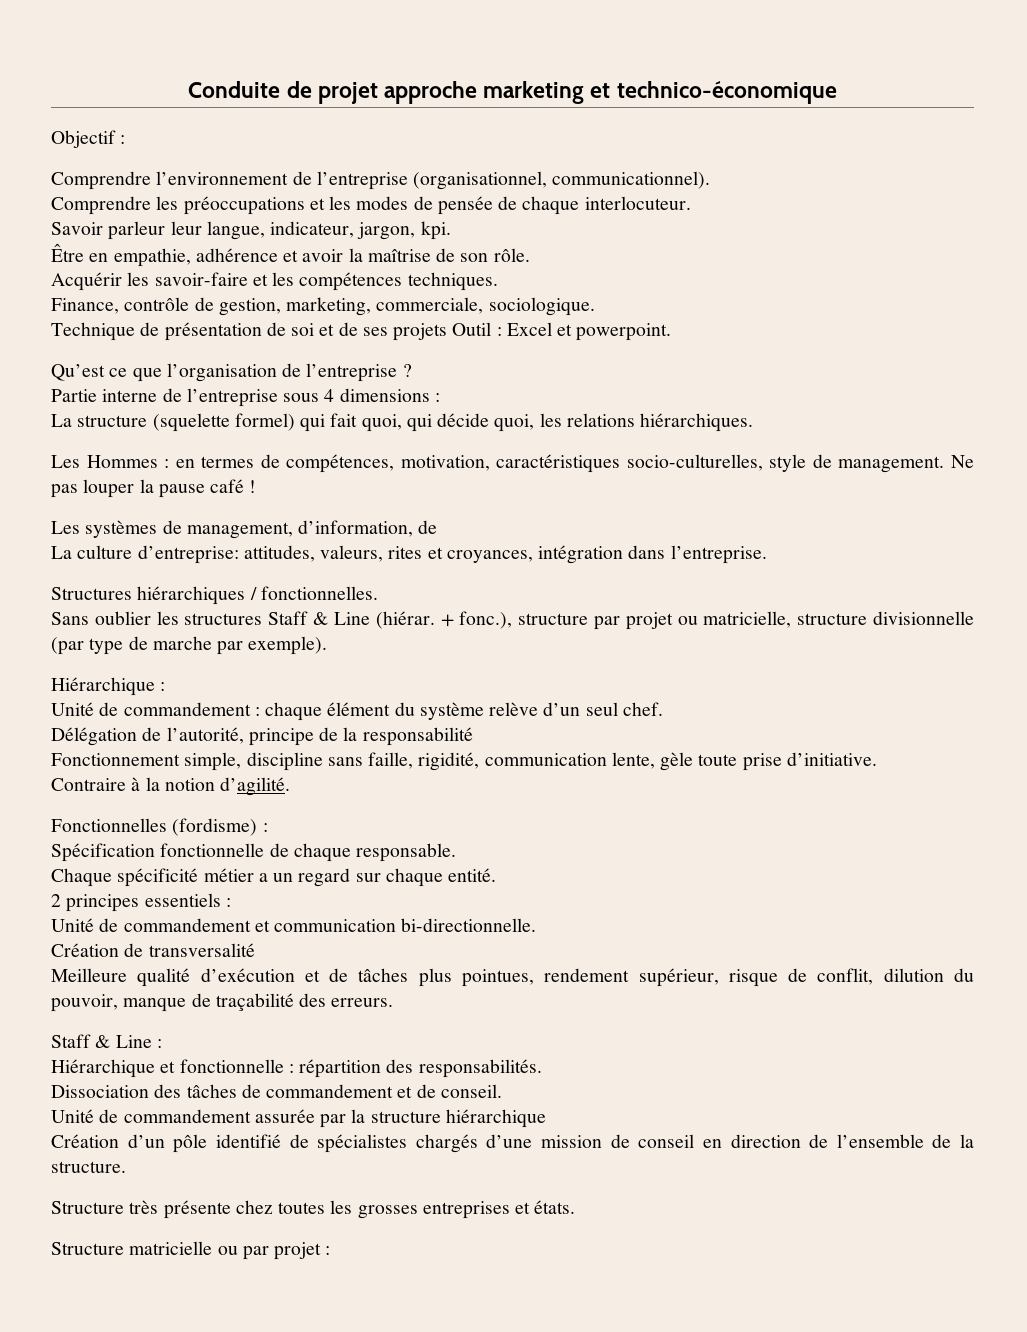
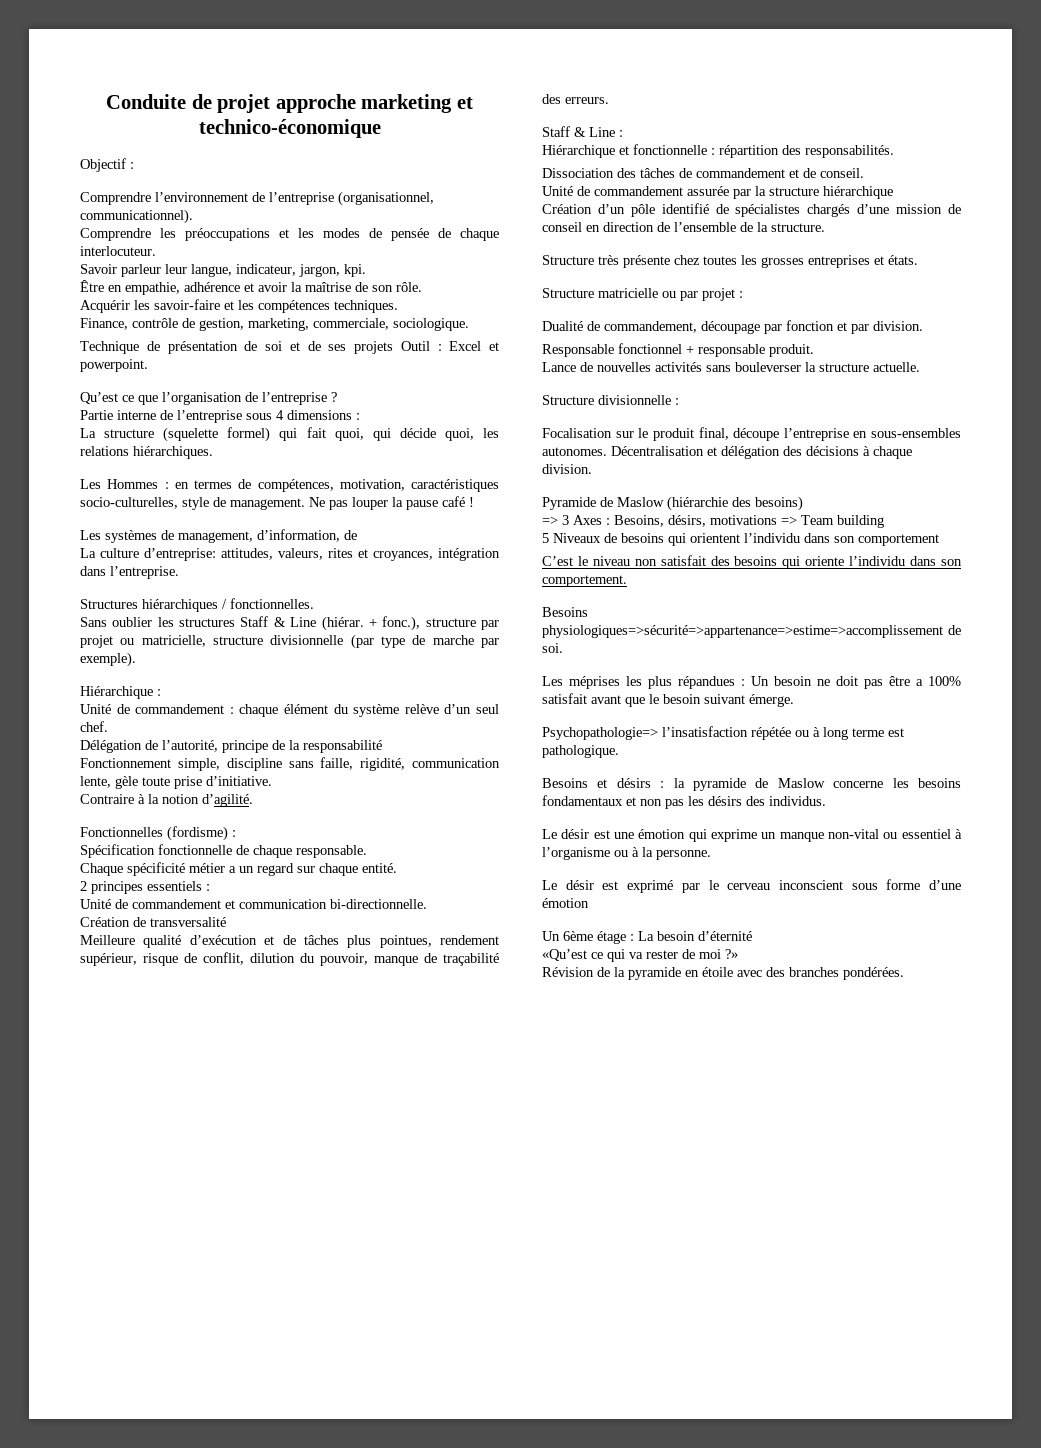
(331, 1250) none -> [542,320,923,334] [542,343,814,357] [542,362,920,372] [542,395,679,405] [542,427,961,441] [542,446,912,459] [542,464,592,474] [542,496,803,511] [542,515,884,528] [542,533,939,546] [542,555,963,569] [542,575,627,587] [542,607,588,617] [542,625,961,638] [542,643,563,653] [542,676,961,689] [542,693,794,707] [542,726,904,740] [542,745,619,758] [542,778,961,791] [542,795,826,809] [542,829,962,842] [542,847,711,860] [542,879,961,893] [542,898,589,908] [542,931,752,944] [542,949,738,962] [542,967,904,980] // Dualité de commandement, découpage par fonction et par division. // Responsable fonctionnel + responsable produit. // Lance de nouvelles activités sans bouleverser la structure actuelle. // Structure divisionnelle : // Focalisation sur le produit final, découpe l’entreprise en sous-ensembles autonomes. Décentralisation et délégation des décisions à chaque division. // Pyramide de Maslow (hiérarchie des besoins) // => 3 Axes : Besoins, désirs, motivations => Team building // 5 Niveaux de besoins qui orientent l’individu dans son comportement // C’est le niveau non satisfait des besoins qui oriente l’individu dans son comportement. // Besoins physiologiques=>sécurité=>appartenance=>estime=>accomplissement de soi. // Les méprises les plus répandues : Un besoin ne doit pas être a 100% satisfait avant que le besoin suivant émerge. // Psychopathologie=> l’insatisfaction répétée ou à long terme est pathologique. // Besoins et désirs : la pyramide de Maslow concerne les besoins fondamentaux et non pas les désirs des individus. // Le désir est une émotion qui exprime un manque non-vital ou essentiel à l’organisme ou à la personne. // Le désir est exprimé par le cerveau inconscient sous forme d’une émotion // Un 6ème étage : La besoin d’éternité // «Qu’est ce qui va rester de moi ?» // Révision de la pyramide en étoile avec des branches pondérées.

